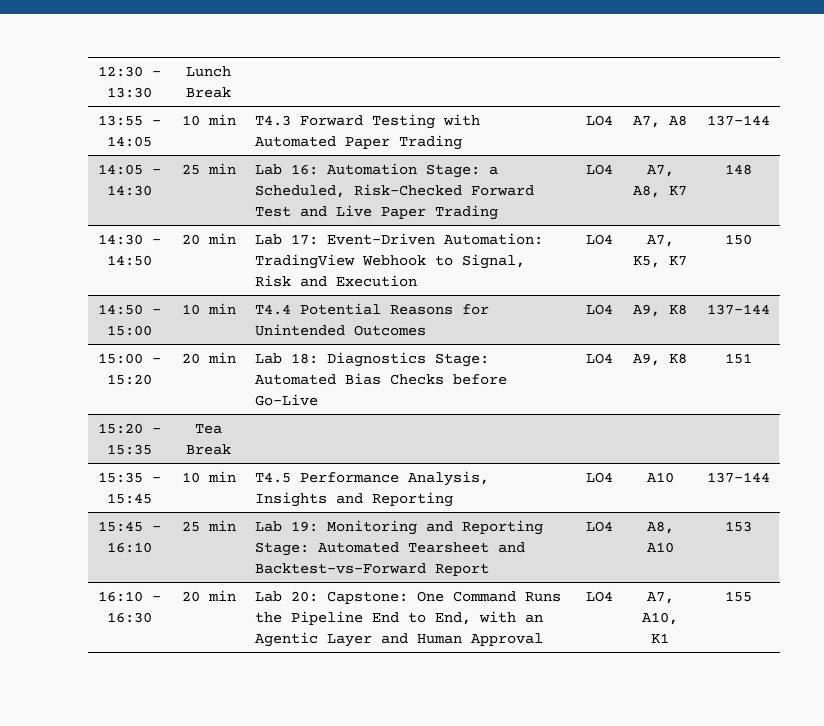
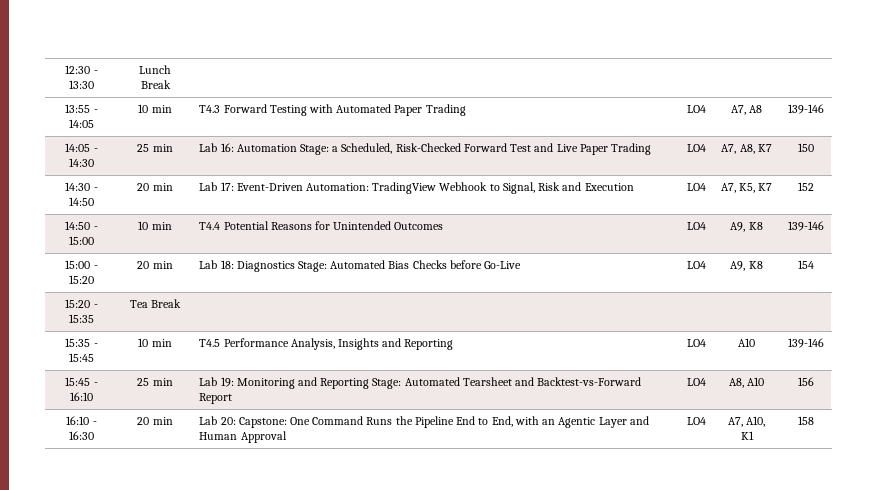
[707,115,770,126] 137-144 -> [787,104,824,114] 139-146
[725,164,752,175] 148 -> [797,143,814,152] 150
[725,234,752,245] 150 -> [797,182,814,191] 152
[707,304,770,315] 137-144 -> [787,221,824,231] 139-146
[725,353,752,364] 151 -> [797,260,814,269] 154
[707,472,770,483] 137-144 -> [787,338,824,348] 139-146
[725,521,752,532] 153 -> [797,377,814,386] 156
[725,591,752,602] 155 -> [797,416,814,425] 158

